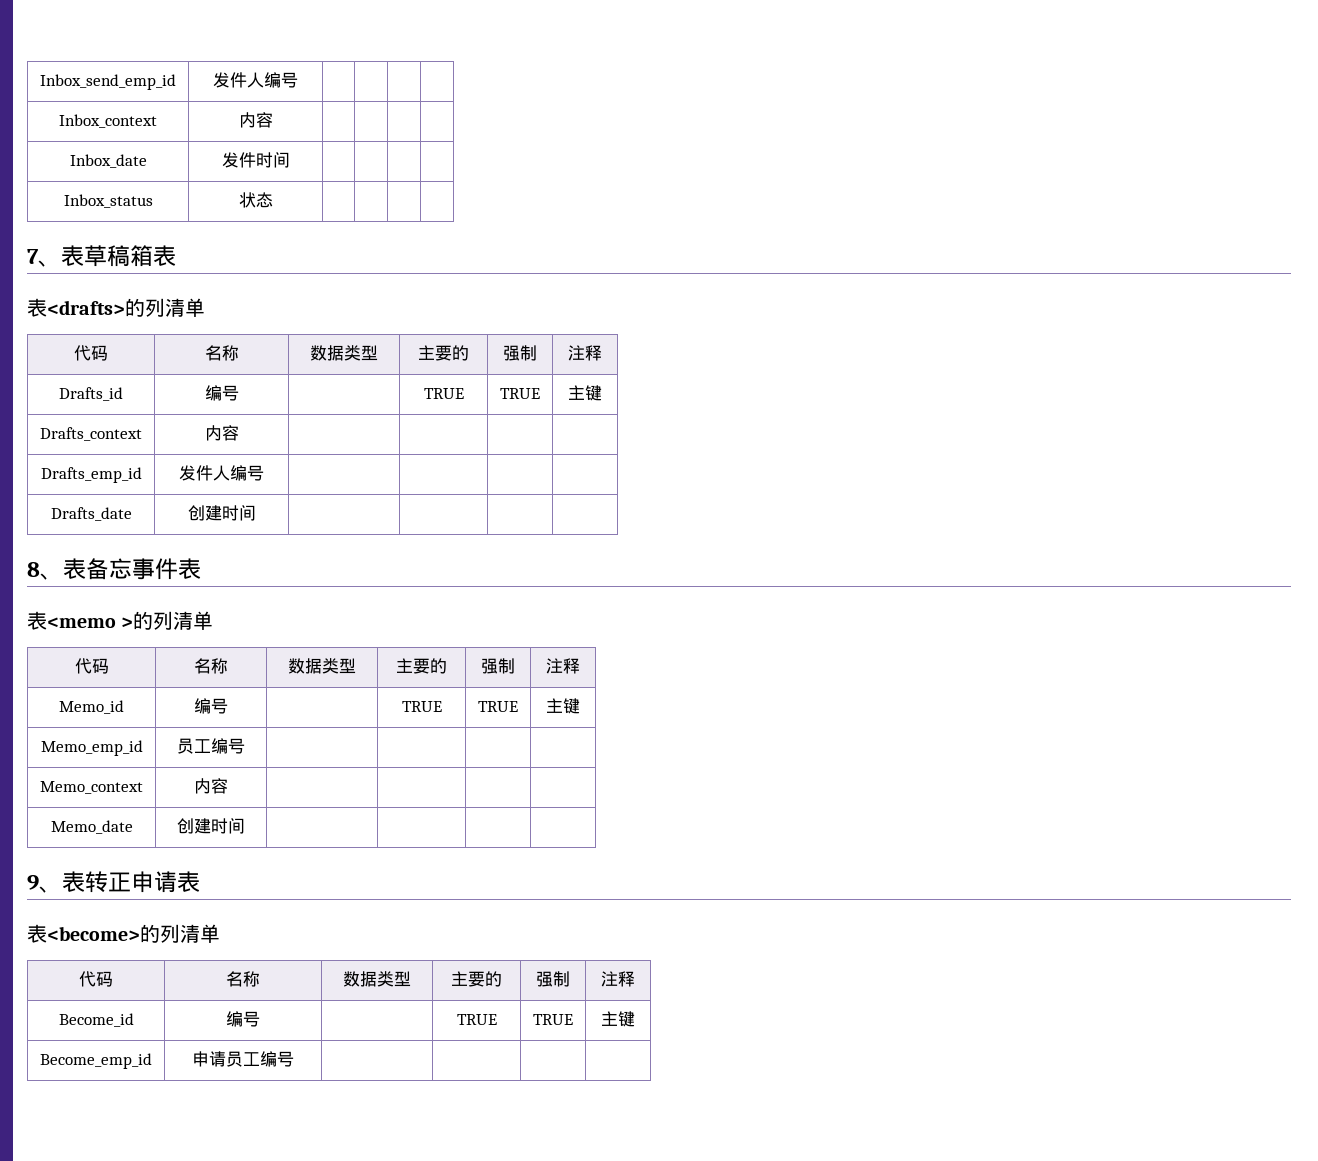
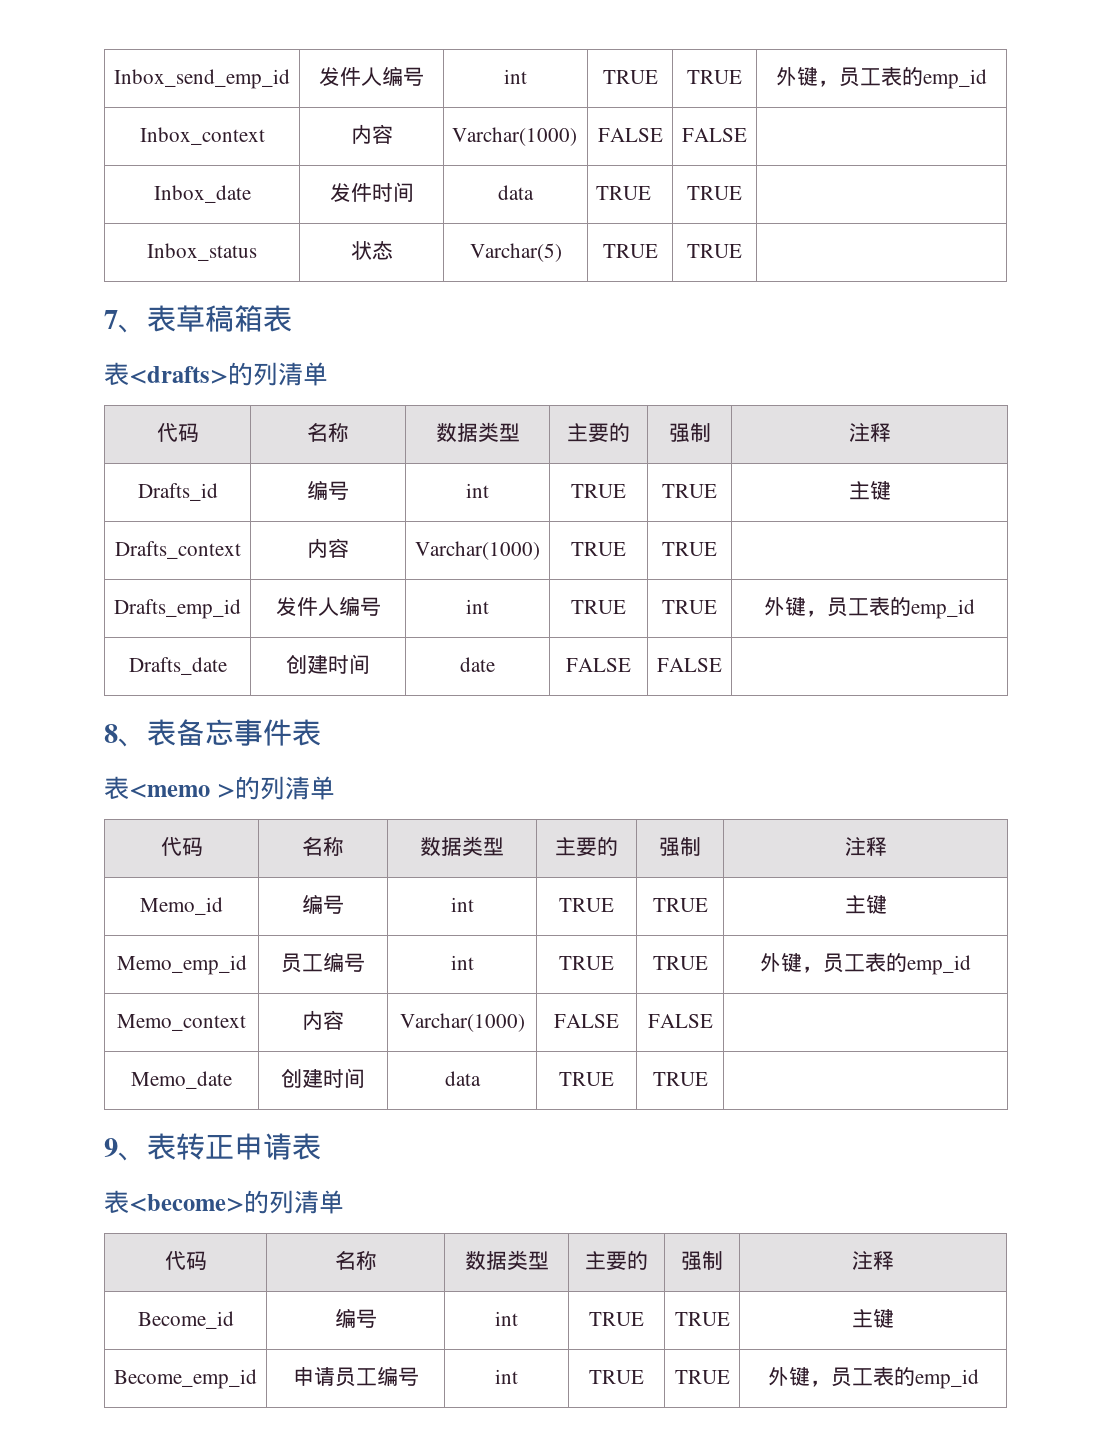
(298, 80) | | | -> [504,69,527,84] [602,70,658,84] [687,70,742,84] [776,67,987,89] int | TRUE | TRUE | 外键，员工表的emp_id
(273, 120) | | -> [452,127,578,146] [597,128,663,142] [682,128,747,142] Varchar(1000) | FALSE | FALSE
(290, 160) | | -> [498,185,534,200] [596,186,652,200] [687,186,742,200] data | TRUE | TRUE
(273, 200) | | -> [469,243,562,262] [602,244,658,258] [687,244,742,258] Varchar(5) | TRUE | TRUE
(239, 393) none -> [466,483,489,498] int
(239, 433) | | -> [415,541,540,560] [571,542,626,556] [662,542,717,556] Varchar(1000) | TRUE | TRUE
(264, 473) | | | -> [466,599,489,614] [571,600,626,614] [662,600,717,614] [764,597,975,619] int | TRUE | TRUE | 外键，员工表的emp_id
(256, 513) | | -> [460,657,495,672] [566,658,631,672] [657,658,722,672] date | FALSE | FALSE
(228, 706) none -> [450,897,474,912] int
(245, 746) | | | -> [450,955,474,970] [559,956,614,970] [652,956,708,970] [760,953,971,975] int | TRUE | TRUE | 外键，员工表的emp_id
(228, 786) | | -> [399,1013,525,1032] [554,1014,619,1028] [647,1014,713,1028] Varchar(1000) | FALSE | FALSE
(245, 826) | | -> [444,1071,481,1086] [559,1072,614,1086] [652,1072,708,1086] data | TRUE | TRUE
(260, 1019) none -> [495,1311,518,1326] int
(294, 1059) | | | -> [495,1369,518,1384] [589,1370,644,1384] [674,1370,730,1384] [767,1367,979,1389] int | TRUE | TRUE | 外键，员工表的emp_id

